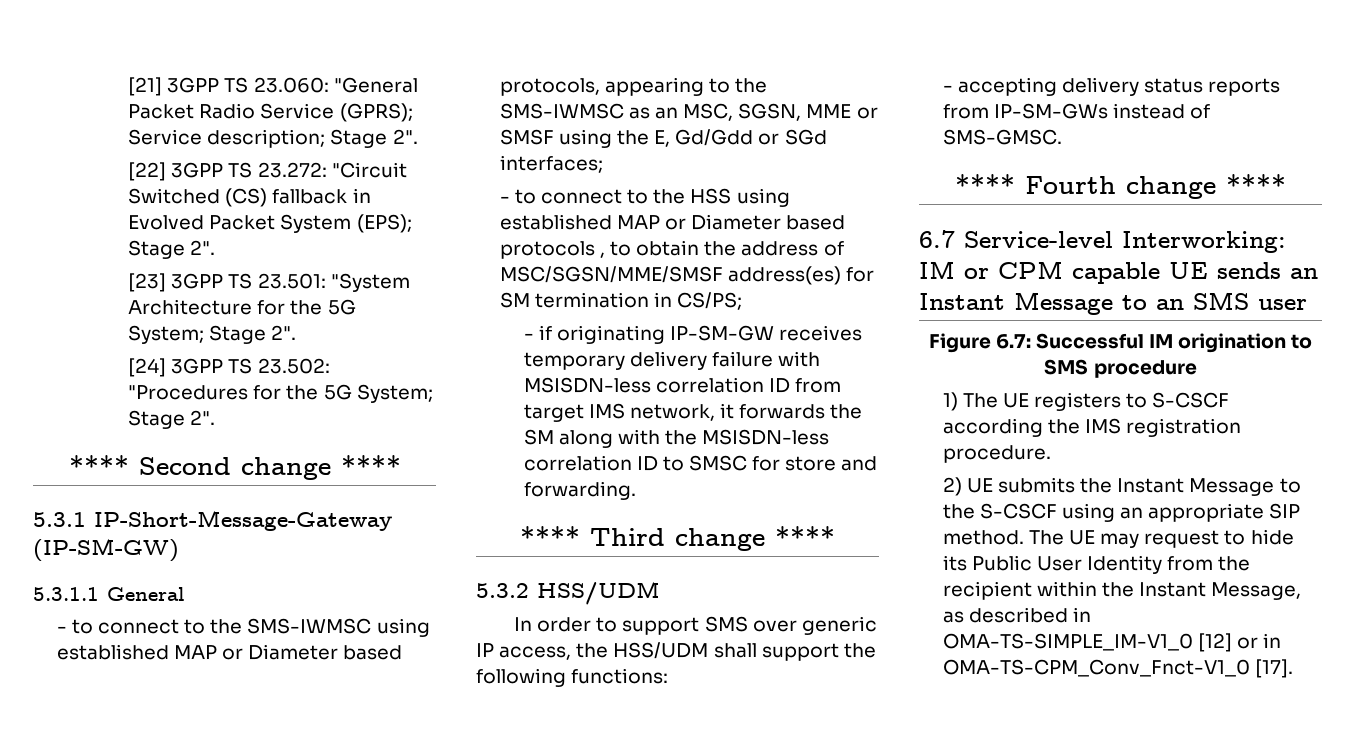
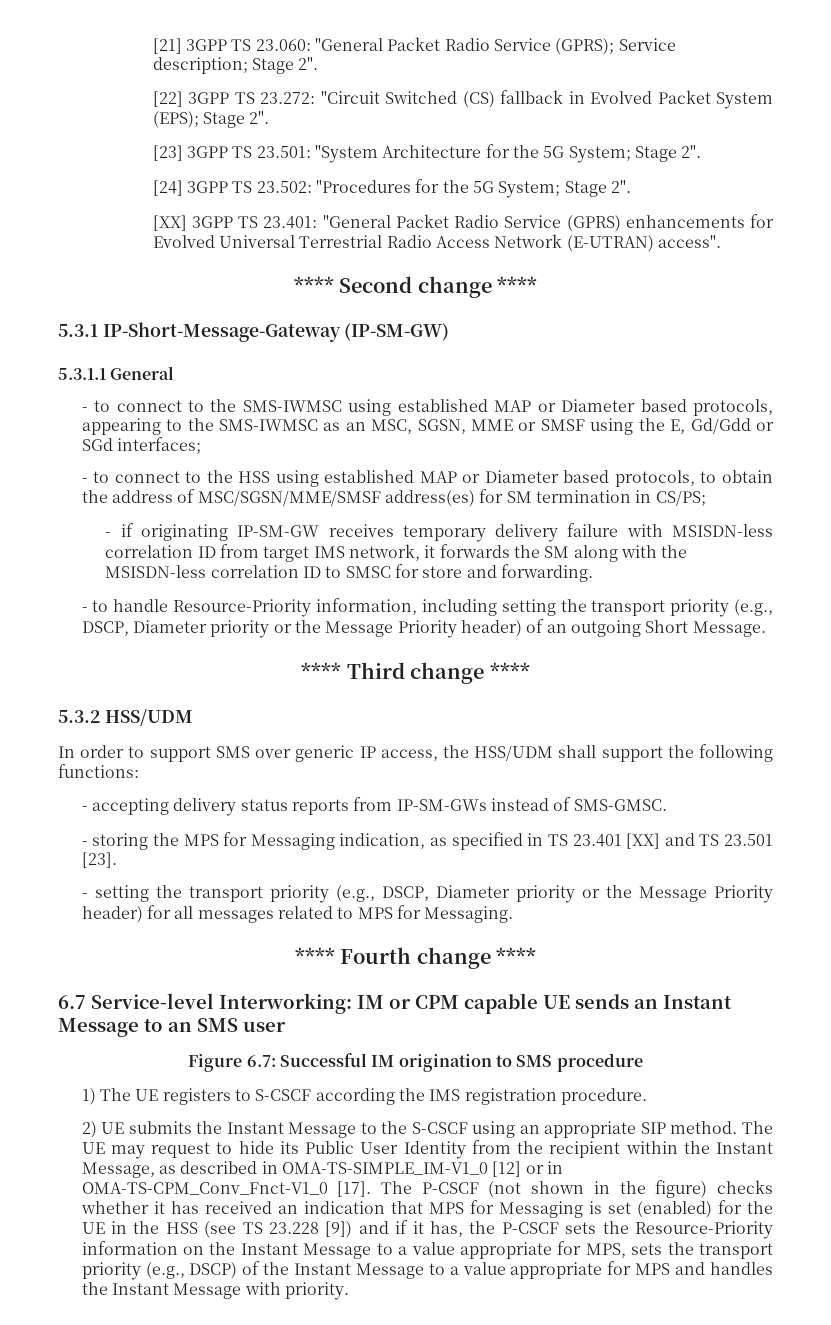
(216, 417) none -> [152,214,774,232] [152,234,721,252] // [XX] 3GPP TS 23.401: "General Packet Radio Service (GPRS) enhancements for Evolved Universal Terrestrial Radio Access Network (E-UTRAN) access".
[499,241,605,259] protocols , -> [614,470,695,487] protocols,
(636, 490) none -> [81,598,774,617] [81,619,766,638] // - to handle Resource-Priority information, including setting the transport priority (e.g., DSCP, Diameter priority or the Message Priority header) of an outgoing Short Message.
(1062, 137) none -> [81,832,773,850] [81,852,117,868] [81,885,773,903] [81,905,514,923] // - storing the MPS for Messaging indication, as specified in TS 23.401 [XX] and TS 23.501 [23]. // - setting the transport priority (e.g., DSCP, Diameter priority or the Message Priority header) for all messages related to MPS for Messaging.
(1293, 668) none -> [381,1180,773,1198] [80,1200,773,1218] [81,1220,773,1239] [81,1241,773,1259] [81,1261,773,1280] [81,1282,349,1300] The P-CSCF (not shown in the figure) checks whether it has received an indication that MPS for Messaging is set (enabled) for the UE in the HSS (see TS 23.228 [9]) and if it has, the P-CSCF sets the Resource-Priority information on the Instant Message to a value appropriate for MPS, sets the transport priority (e.g., DSCP) of the Instant Message to a value appropriate for MPS and handles the Instant Message with priority.

